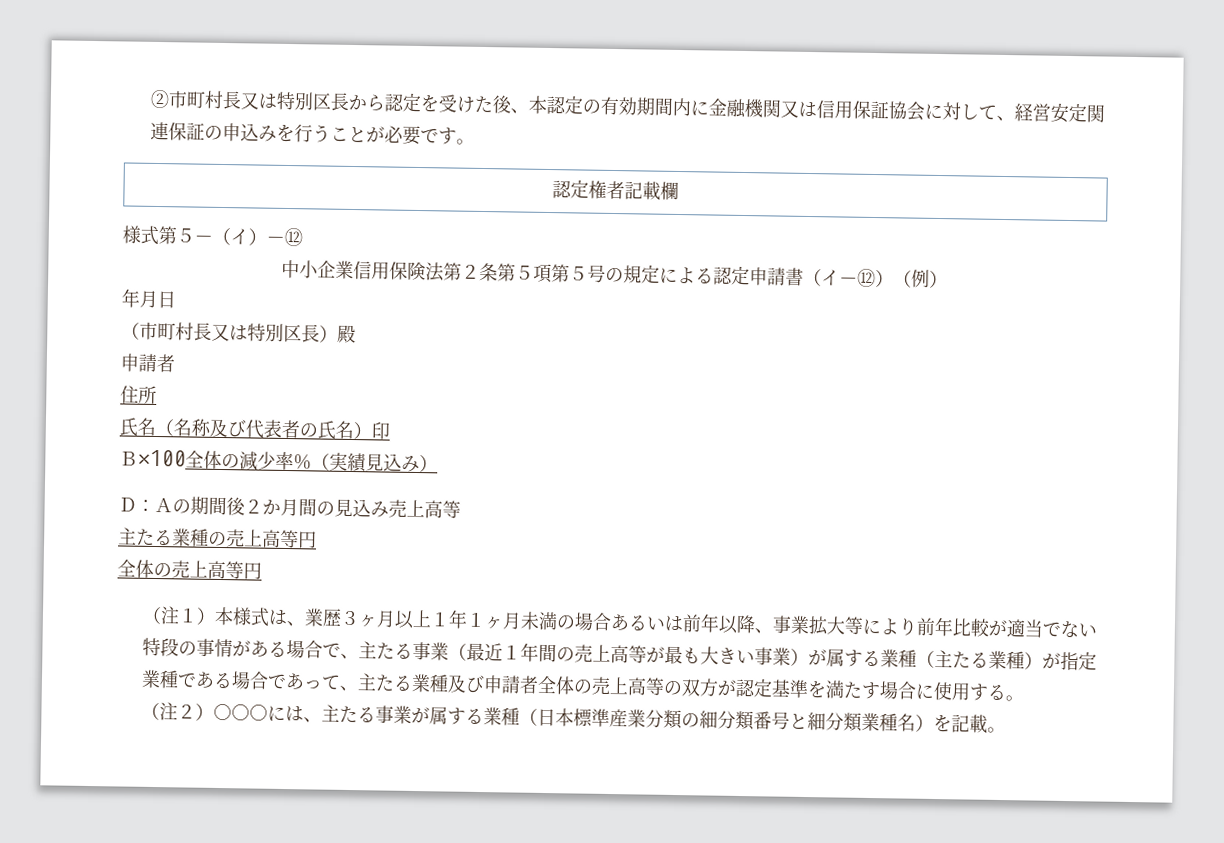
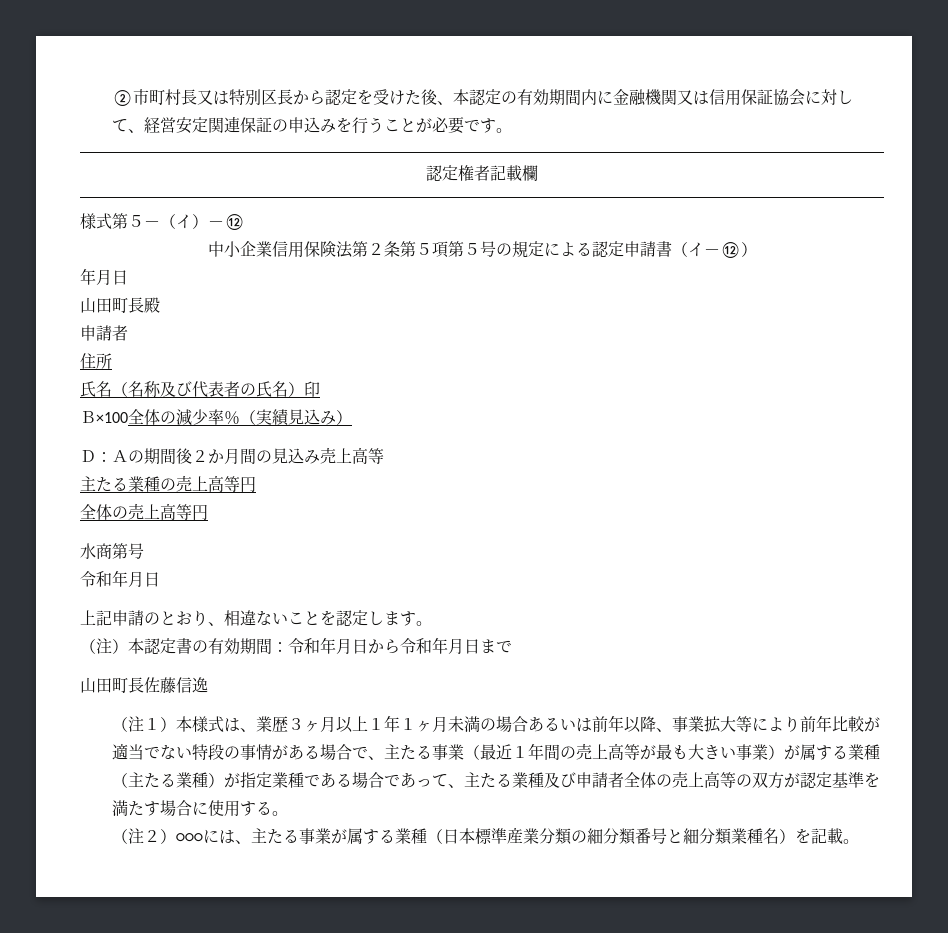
[893,269,948,289] [121,288,176,309] [121,321,338,343] （例） // 年月日 // （市町村長又は特別区長） -> [80,268,128,285] [80,297,144,313] // 年月日 // 山田町長
(262, 571) none -> [80,543,144,560] [80,570,160,587] [80,610,432,626] [80,637,512,655] [80,677,208,693] // 水商第号 // 令和年月日 // 上記申請のとおり、相違ないことを認定します。 // （注）本認定書の有効期間：令和年月日から令和年月日まで // 山田町長佐藤信逸

